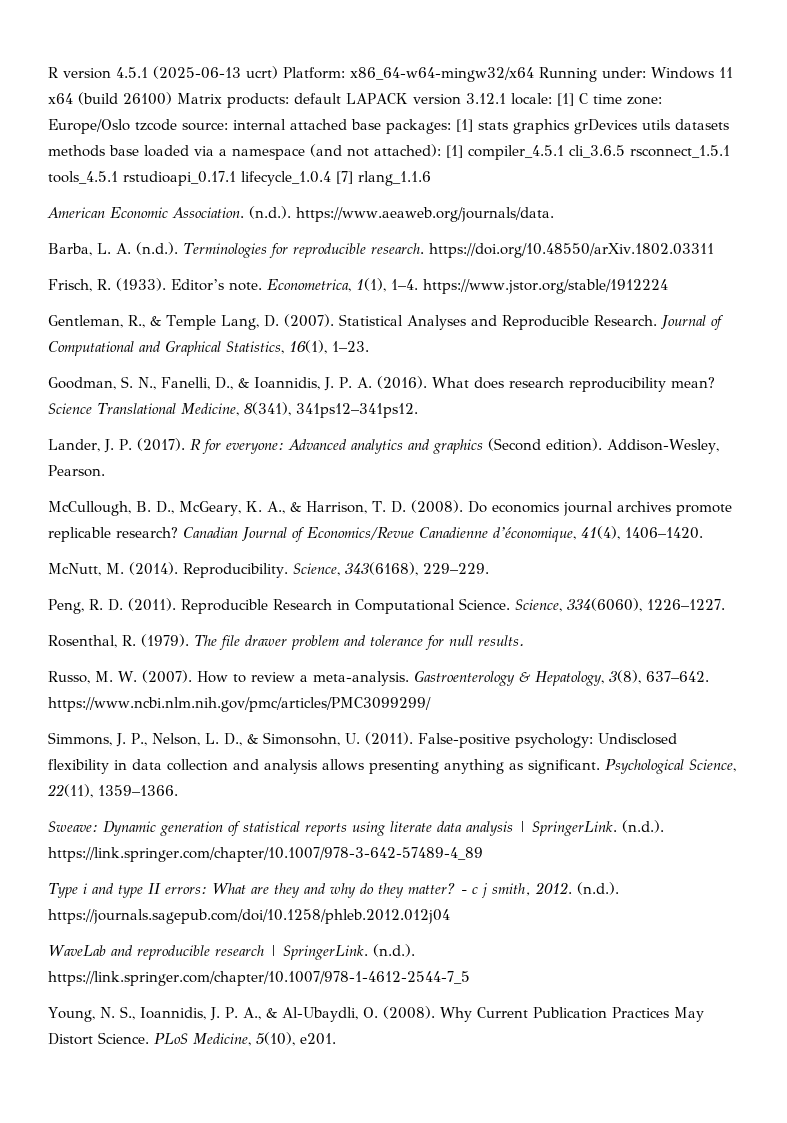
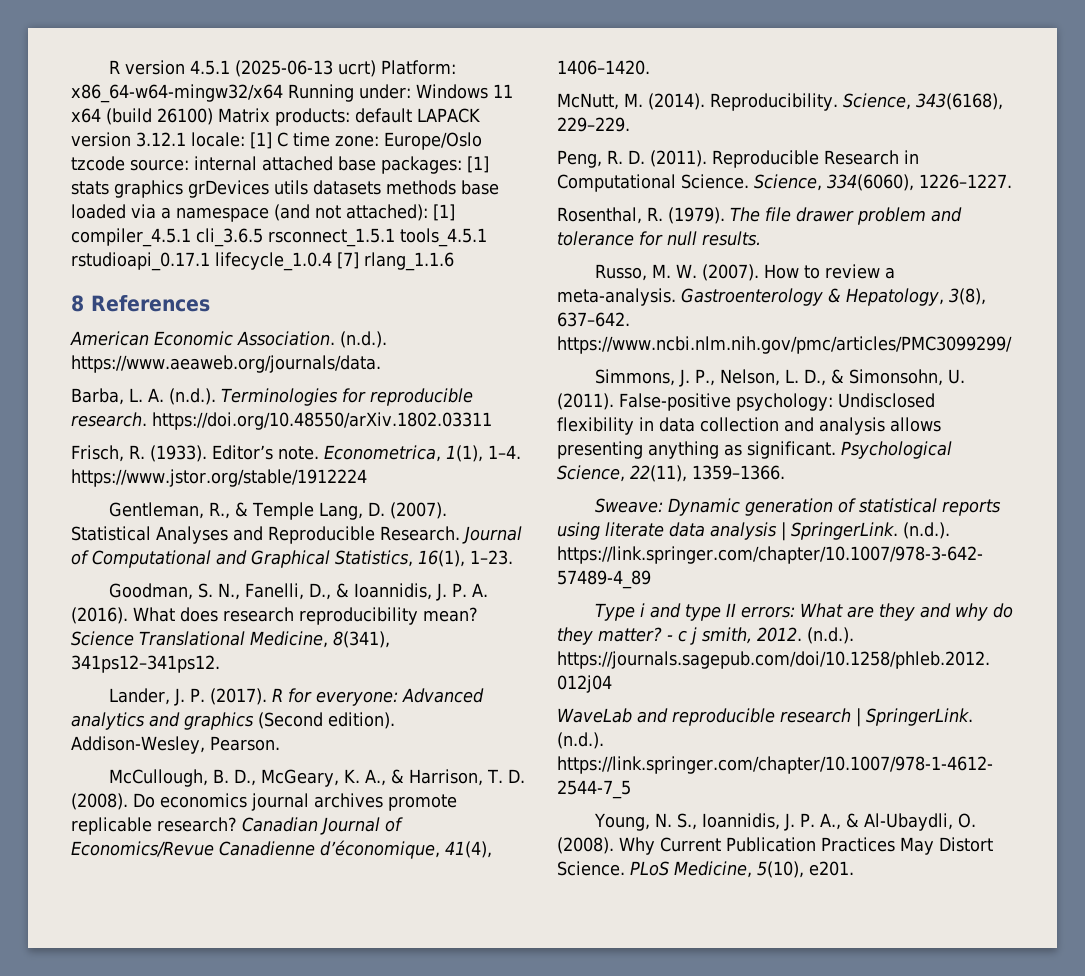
(431, 178) none -> [71,295,210,312] // 8 References

